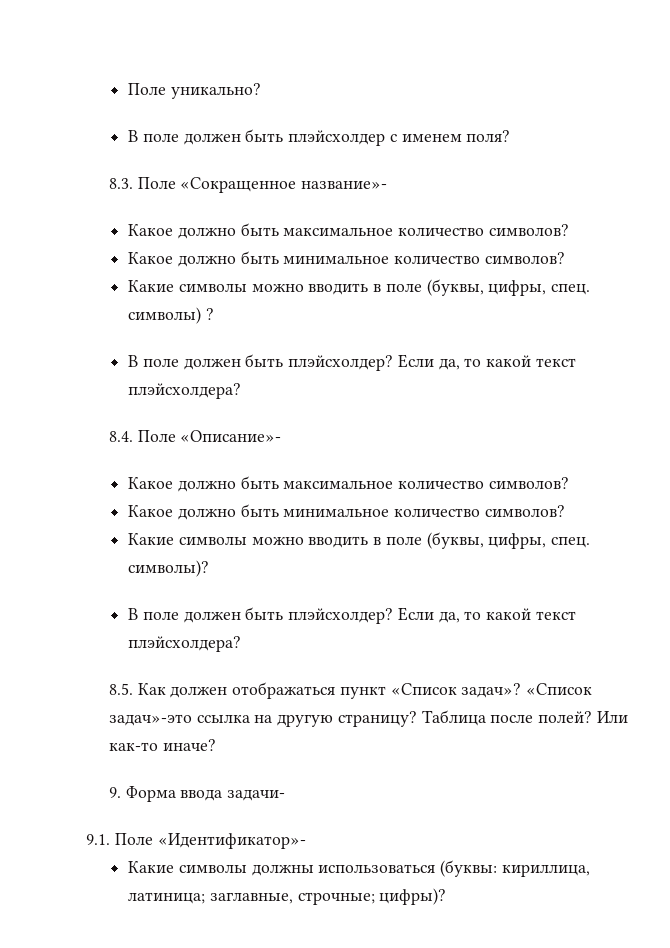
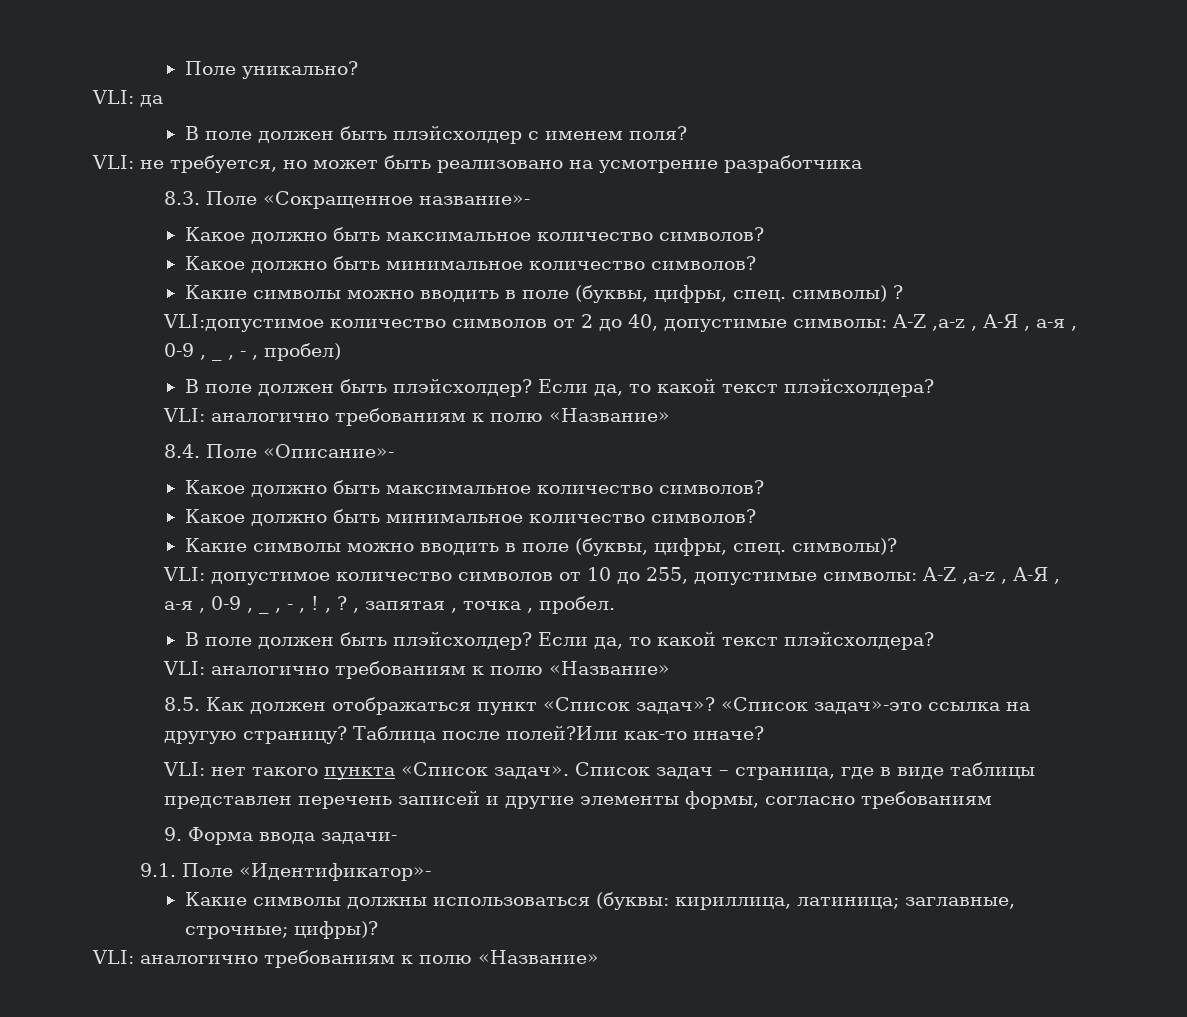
(261, 91) none -> [92,90,163,107] // VLI: да
(511, 136) none -> [92,155,862,173] // VLI: не требуется, но может быть реализовано на усмотрение разработчика
(214, 314) none -> [162,314,1077,332] [163,343,341,361] // VLI:допустимое количество символов от 2 до 40, допустимые символы: A-Z ,a-z , А-Я , а-я , 0-9 , _ , - , пробел)
(242, 391) none -> [162,408,670,426] // VLI: аналогично требованиям к полю «Название»
(210, 568) none -> [162,567,1060,585] [163,596,615,614] // VLI: допустимое количество символов от 10 до 255, допустимые символы: A-Z ,a-z , А-Я , а-я , 0-9 , _ , - , ! , ? , запятая , точка , пробел.
(242, 644) none -> [162,661,670,679] // VLI: аналогично требованиям к полю «Название»
[537,711,628,723] полей? Или -> [505,725,618,740] полей?Или
(216, 745) none -> [162,762,1035,780] [163,790,992,809] // VLI: нет такого пункта «Список задач». Список задач – страница, где в виде таблицы представлен перечень записей и другие элементы формы, согласно требованиям
(447, 896) none -> [92,950,599,968] // VLI: аналогично требованиям к полю «Название»

